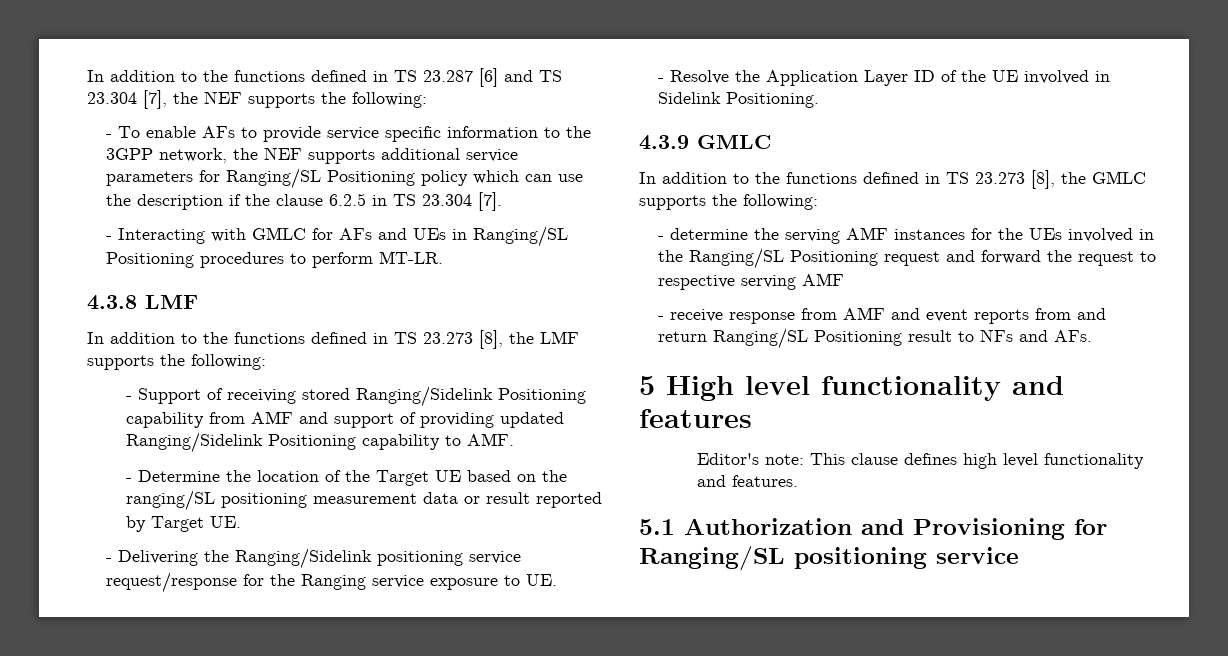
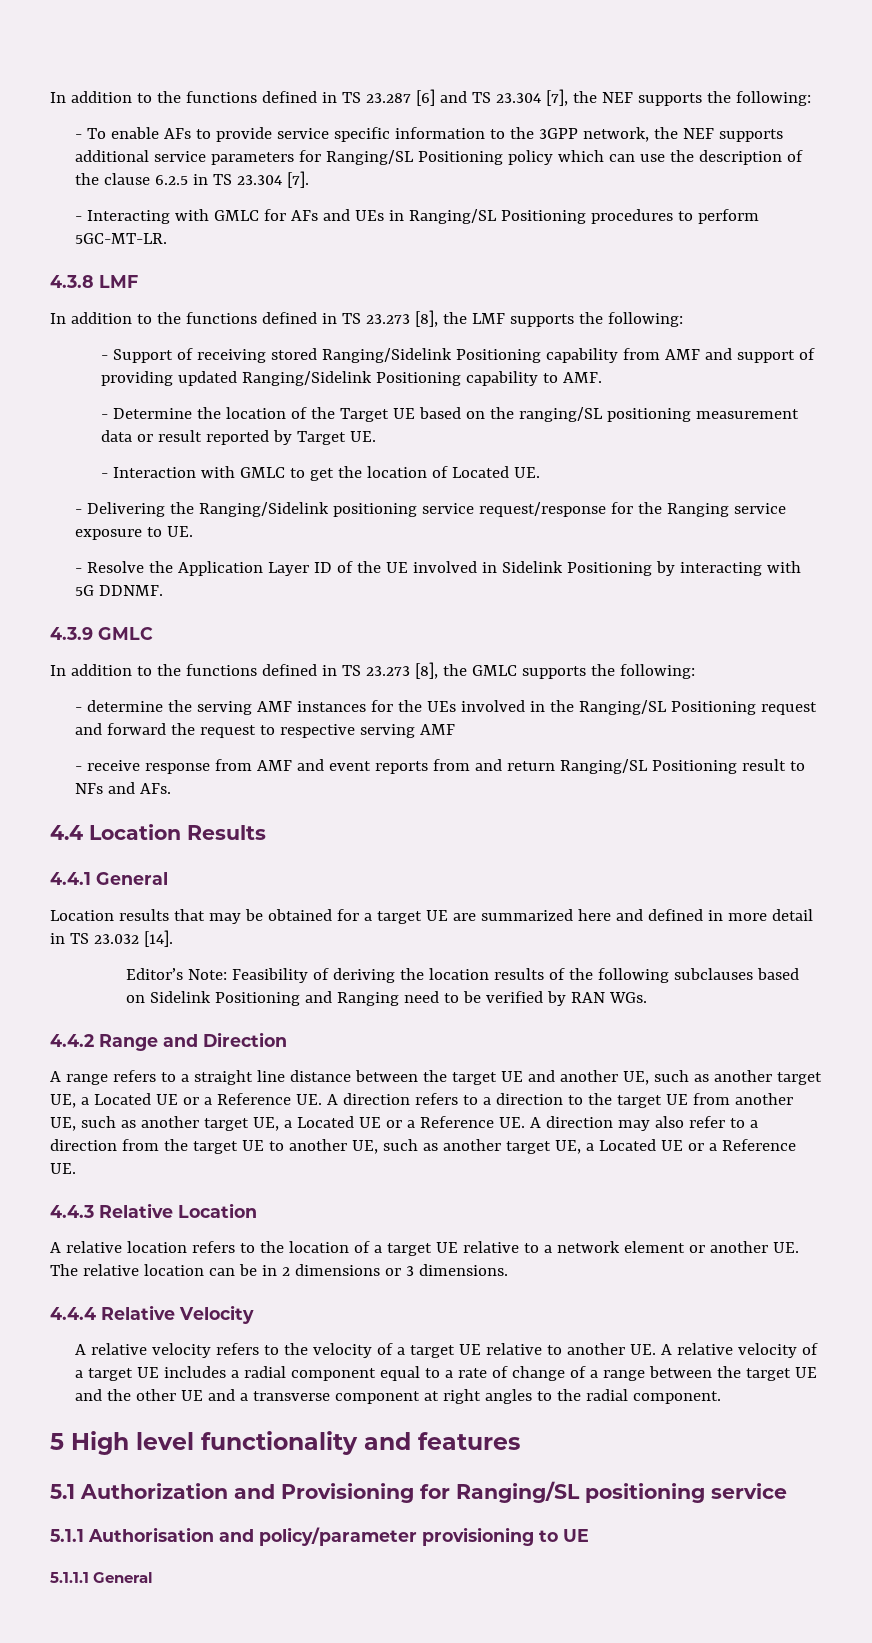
[229,194,242,206] if -> [787,150,804,162] of
[379,251,444,264] MT-LR. -> [75,233,168,244] 5GC-MT-LR.
(241, 522) none -> [100,466,540,481] // - Interaction with GMLC to get the location of Located UE.
[726,92,820,108] Positioning. -> [567,561,802,576] [75,585,164,596] Positioning by interacting with 5G DDNMF.
(1093, 336) none -> [50,824,266,840] [50,872,168,885] [50,909,813,924] [50,930,173,947] [126,968,800,983] [126,991,648,1006] [50,1032,287,1051] [50,1070,822,1085] [50,1093,793,1108] [50,1116,758,1131] [50,1139,796,1154] [50,1163,76,1174] [50,1203,257,1218] [50,1241,799,1256] [50,1264,508,1276] [50,1305,254,1324] [75,1343,819,1358] [75,1366,818,1381] [75,1389,722,1404] // 4.4 Location Results // 4.4.1 General // Location results that may be obtained for a target UE are summarized here and defined in more detail in TS 23.032 [14]. // Editor’s Note: Feasibility of deriving the location results of the following subclauses based on Sidelink Positioning and Ranging need to be verified by RAN WGs. // 4.4.2 Range and Direction // A range refers to a straight line distance between the target UE and another UE, such as another target UE, a Located UE or a Reference UE. A direction refers to a direction to the target UE from another UE, such as another target UE, a Located UE or a Reference UE. A direction may also refer to a direction from the target UE to another UE, such as another target UE, a Located UE or a Reference UE. // 4.4.3 Relative Location // A relative location refers to the location of a target UE relative to a network element or another UE. The relative location can be in 2 dimensions or 3 dimensions. // 4.4.4 Relative Velocity // A relative velocity refers to the velocity of a target UE relative to another UE. A relative velocity of a target UE includes a radial component equal to a rate of change of a range between the target UE and the other UE and a transverse component at right angles to the radial component.
[696,453,1144,469] [696,475,798,487] // Editor's note: This clause defines high level functionality and features. -> (520, 1441) none
(1019, 555) none -> [50,1527,589,1546] [50,1572,154,1583] // 5.1.1 Authorisation and policy/parameter provisioning to UE // 5.1.1.1 General

